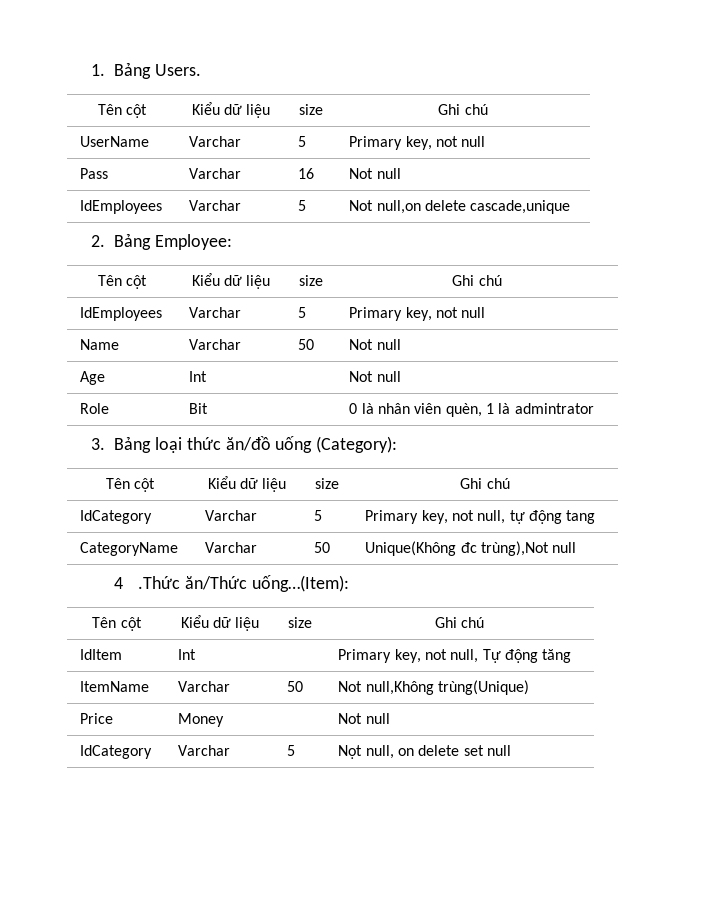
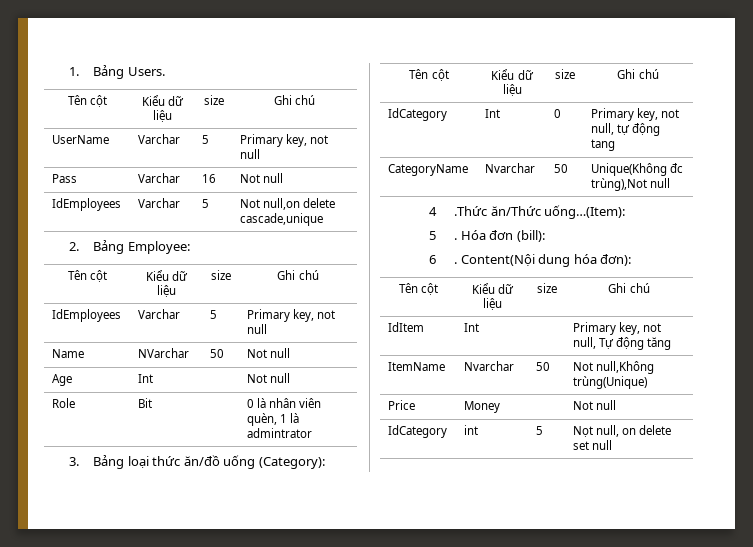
[189,339,242,350] Varchar -> [138,348,190,358] NVarchar
[205,510,258,521] [314,510,323,521] Varchar | 5 -> [485,109,501,118] [554,109,562,118] Int | 0
[205,542,258,553] Varchar -> [485,163,536,173] Nvarchar
(349, 583) none -> [429,230,545,242] [429,254,632,267] // 5 . Hóa đơn (bill): // 6 . Content(Nội dung hóa đơn):
[178,681,231,692] Varchar -> [464,361,515,371] Nvarchar
[178,745,231,756] Varchar -> [464,425,479,435] int

